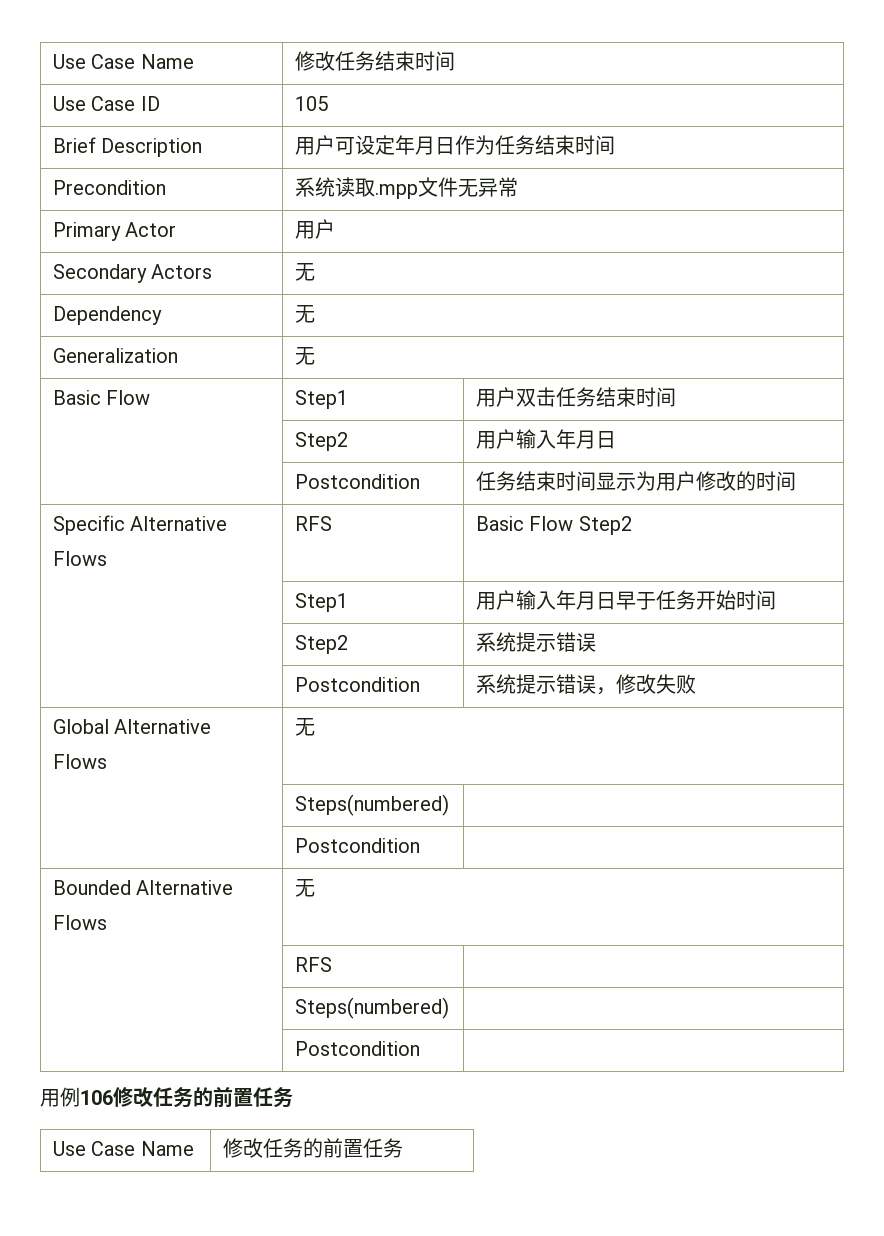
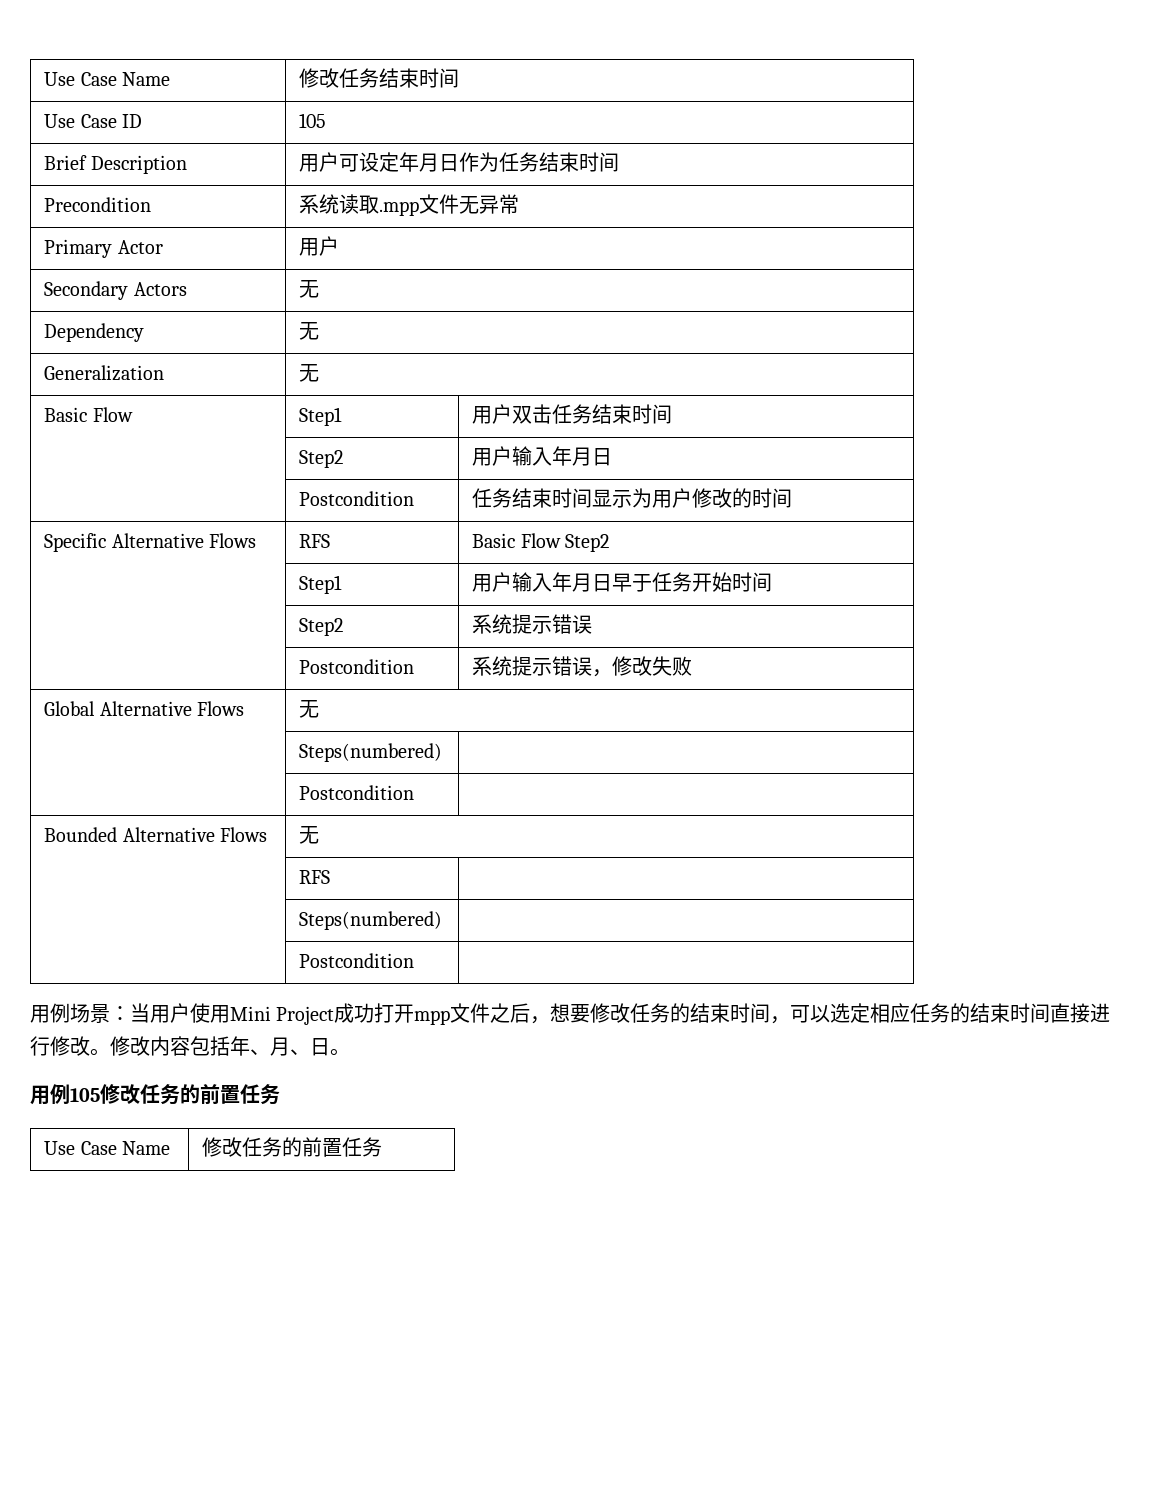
[80,1090,113,1105] 106 -> [70,1003,1111,1025] [30,1036,350,1056] [30,1084,100,1105] 场景：当用户使用Mini Project成功打开mpp文件之后，想要修改任务的结束时间，可以选定相应任务的结束时间直接进行修改。修改内容包括年、月、日。 // 用例105

